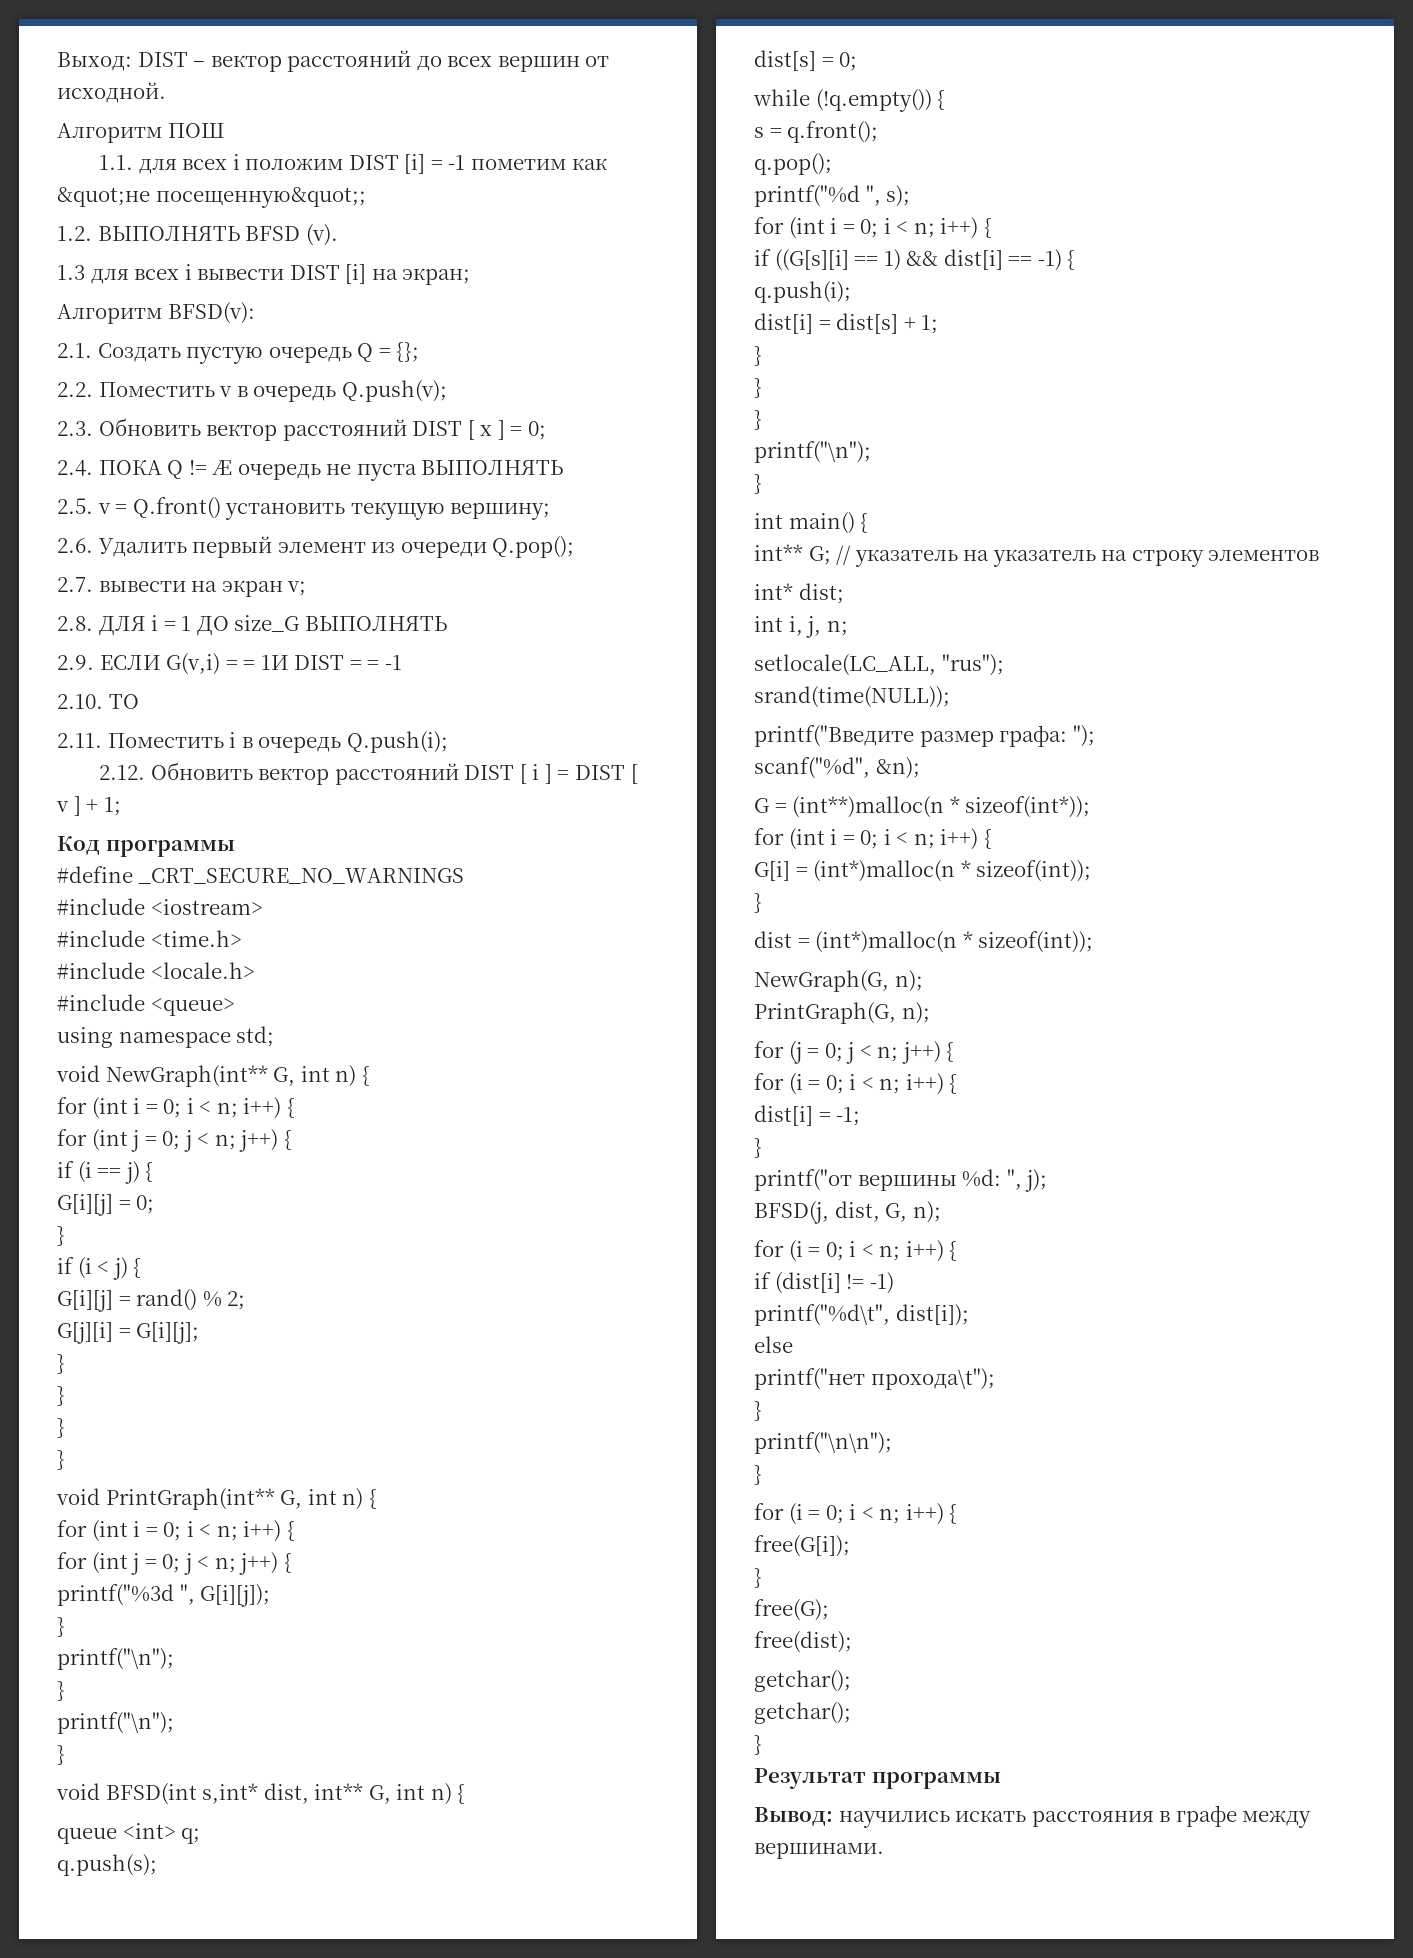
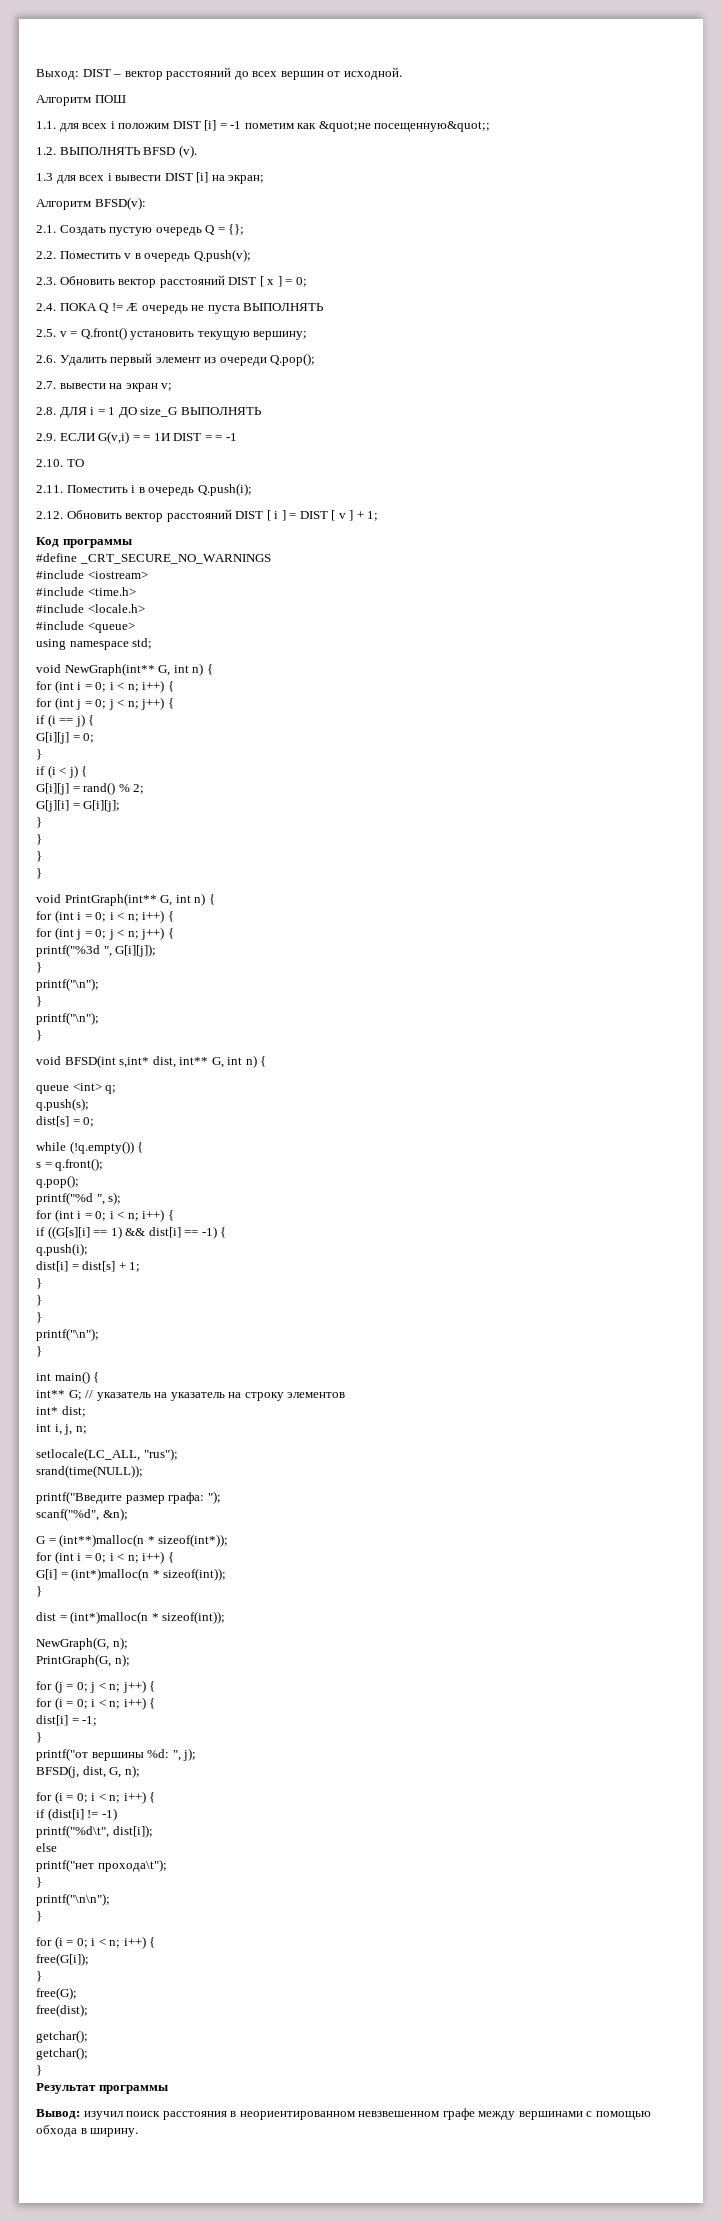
[838,1805,1312,1828] [754,1843,884,1859] научились искать расстояния в графе между вершинами. -> [83,2108,651,2120] [36,2125,139,2137] изучил поиск расстояния в неориентированном невзвешенном графе между вершинами с помощью обхода в ширину.

